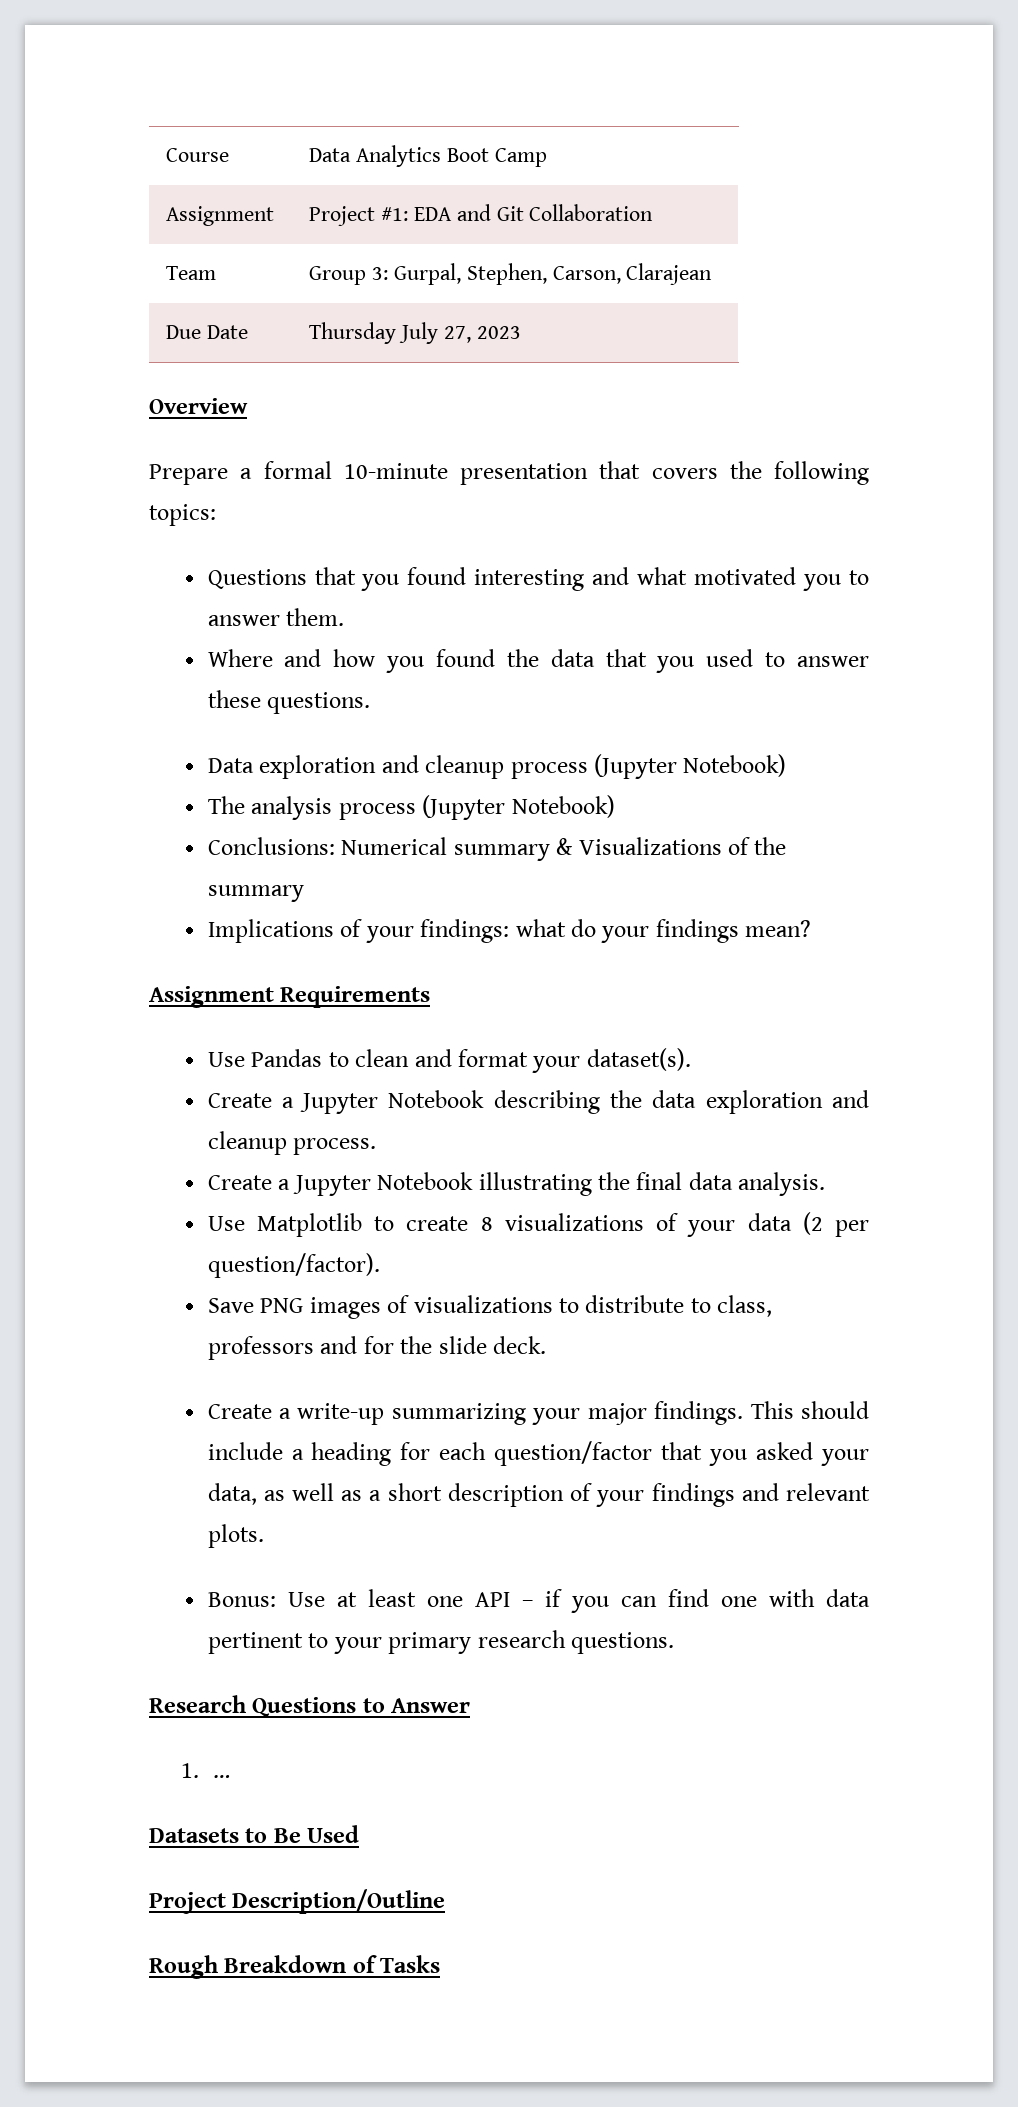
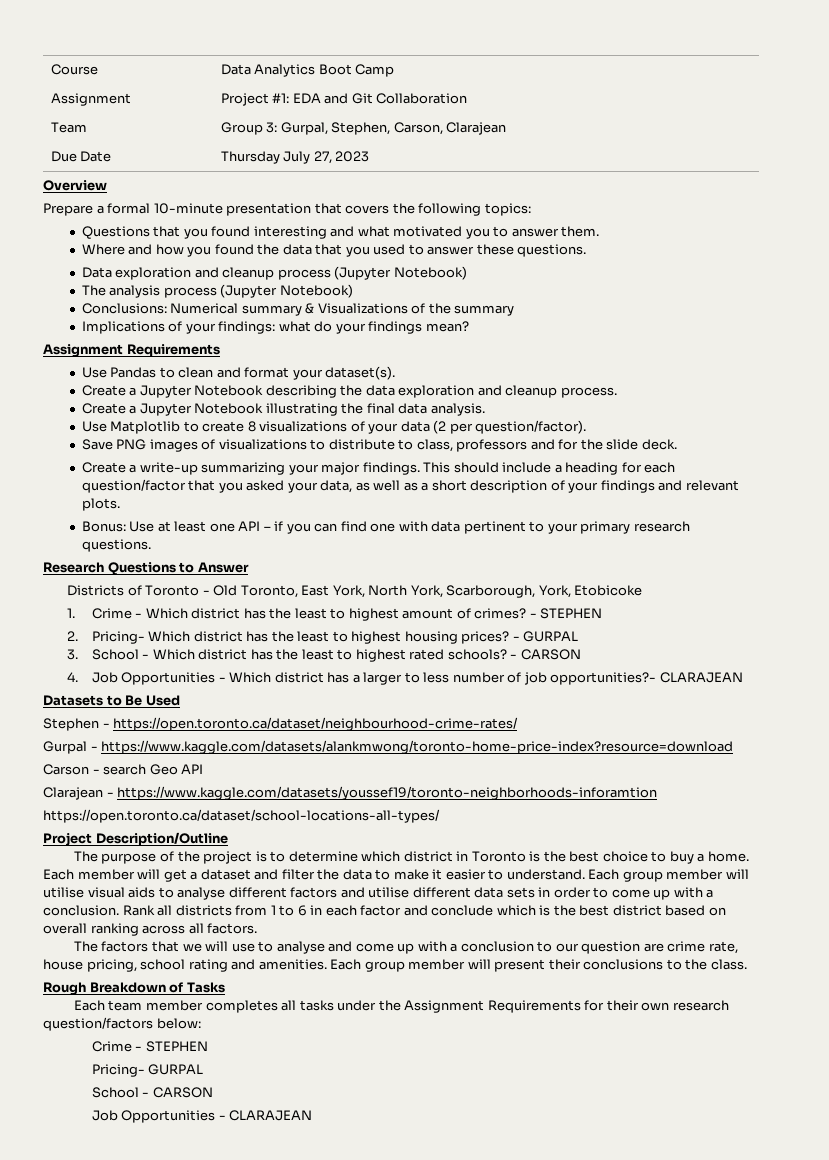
[181,1763,231,1778] [149,1825,360,1843] [149,1889,446,1914] [149,1955,441,1979] 1. … // Datasets to Be Used // Project Description/Outline // Rough Breakdown of Tasks -> [67,585,643,598] [67,608,603,621] [67,631,579,644] [67,649,581,662] [67,672,743,685] [43,695,180,706] [43,717,519,731] [43,740,734,754] [43,764,204,775] [43,786,658,800] [43,809,440,823] [43,832,228,846] [73,851,749,864] [43,869,749,882] [43,887,714,900] [43,905,726,916] [43,923,258,936] [73,941,738,954] [43,959,747,972] [43,982,225,995] [73,1000,729,1013] [43,1017,201,1031] [91,1041,208,1052] [91,1064,204,1077] [91,1087,213,1098] [91,1110,313,1123] Districts of Toronto - Old Toronto, East York, North York, Scarborough, York, Etobicoke // 1. Crime - Which district has the least to highest amount of crimes? - STEPHEN // 2. Pricing- Which district has the least to highest housing prices? - GURPAL // 3. School - Which district has the least to highest rated schools? - CARSON // 4. Job Opportunities - Which district has a larger to less number of job opportunities?- CLARAJEAN // Datasets to Be Used // Stephen - https://open.toronto.ca/dataset/neighbourhood-crime-rates/ // Gurpal - https://www.kaggle.com/datasets/alankmwong/toronto-home-price-index?resource=download // Carson - search Geo API // Clarajean - https://www.kaggle.com/datasets/youssef19/toronto-neighborhoods-inforamtion // https://open.toronto.ca/dataset/school-locations-all-types/ // Project Description/Outline // The purpose of the project is to determine which district in Toronto is the best choice to buy a home. Each member will get a dataset and filter the data to make it easier to understand. Each group member will utilise visual aids to analyse different factors and utilise different data sets in order to come up with a conclusion. Rank all districts from 1 to 6 in each factor and conclude which is the best district based on overall ranking across all factors. // The factors that we will use to analyse and come up with a conclusion to our question are crime rate, house pricing, school rating and amenities. Each group member will present their conclusions to the class. // Rough Breakdown of Tasks // Each team member completes all tasks under the Assignment Requirements for their own research question/factors below: // Crime - STEPHEN // Pricing- GURPAL // School - CARSON // Job Opportunities - CLARAJEAN

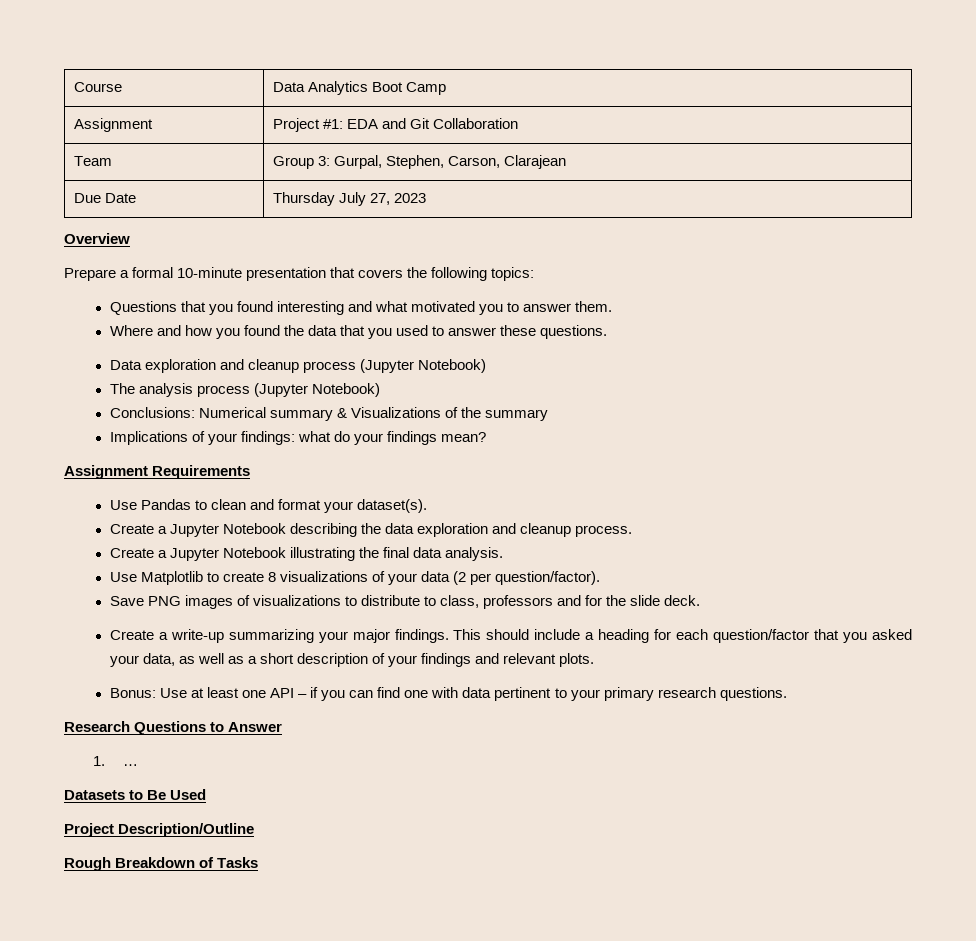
[67,585,643,598] [67,608,603,621] [67,631,579,644] [67,649,581,662] [67,672,743,685] [43,695,180,706] [43,717,519,731] [43,740,734,754] [43,764,204,775] [43,786,658,800] [43,809,440,823] [43,832,228,846] [73,851,749,864] [43,869,749,882] [43,887,714,900] [43,905,726,916] [43,923,258,936] [73,941,738,954] [43,959,747,972] [43,982,225,995] [73,1000,729,1013] [43,1017,201,1031] [91,1041,208,1052] [91,1064,204,1077] [91,1087,213,1098] [91,1110,313,1123] Districts of Toronto - Old Toronto, East York, North York, Scarborough, York, Etobicoke // 1. Crime - Which district has the least to highest amount of crimes? - STEPHEN // 2. Pricing- Which district has the least to highest housing prices? - GURPAL // 3. School - Which district has the least to highest rated schools? - CARSON // 4. Job Opportunities - Which district has a larger to less number of job opportunities?- CLARAJEAN // Datasets to Be Used // Stephen - https://open.toronto.ca/dataset/neighbourhood-crime-rates/ // Gurpal - https://www.kaggle.com/datasets/alankmwong/toronto-home-price-index?resource=download // Carson - search Geo API // Clarajean - https://www.kaggle.com/datasets/youssef19/toronto-neighborhoods-inforamtion // https://open.toronto.ca/dataset/school-locations-all-types/ // Project Description/Outline // The purpose of the project is to determine which district in Toronto is the best choice to buy a home. Each member will get a dataset and filter the data to make it easier to understand. Each group member will utilise visual aids to analyse different factors and utilise different data sets in order to come up with a conclusion. Rank all districts from 1 to 6 in each factor and conclude which is the best district based on overall ranking across all factors. // The factors that we will use to analyse and come up with a conclusion to our question are crime rate, house pricing, school rating and amenities. Each group member will present their conclusions to the class. // Rough Breakdown of Tasks // Each team member completes all tasks under the Assignment Requirements for their own research question/factors below: // Crime - STEPHEN // Pricing- GURPAL // School - CARSON // Job Opportunities - CLARAJEAN -> [93,756,138,766] [64,789,207,800] [64,823,255,837] [64,857,259,871] 1. … // Datasets to Be Used // Project Description/Outline // Rough Breakdown of Tasks

